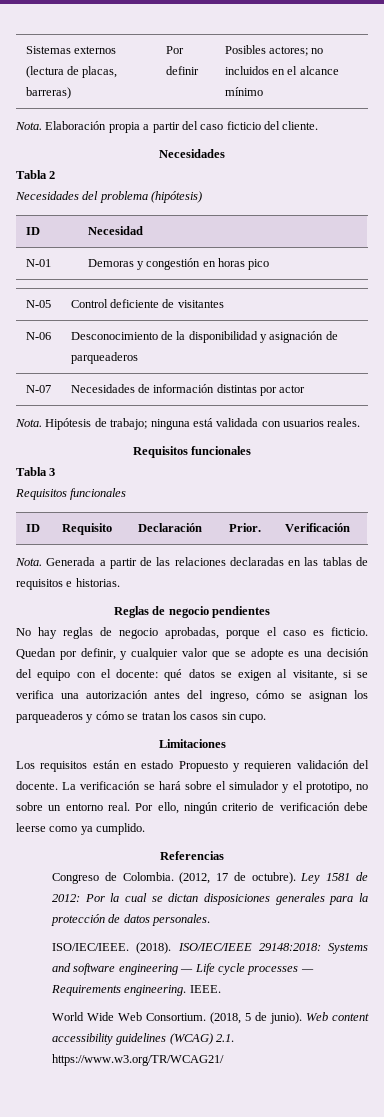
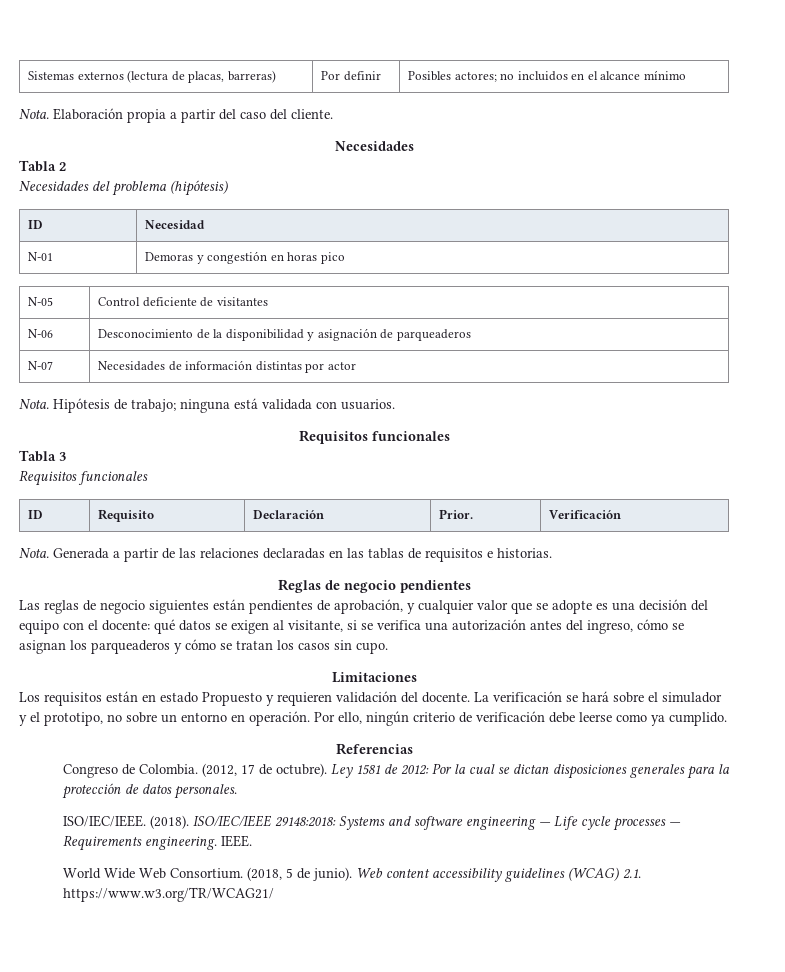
[226,121,261,130] ficticio -> (266, 115) none
[283,418,361,427] usuarios reales. -> [341,399,395,410] usuarios.
[16,627,57,639] No hay -> [19,600,40,610] Las
[165,627,368,639] [16,648,116,660] aprobadas, porque el caso es ficticio. Quedan por definir, -> [149,599,403,614] siguientes están pendientes de aprobación,
[107,802,130,811] real. -> [231,711,310,726] en operación.

